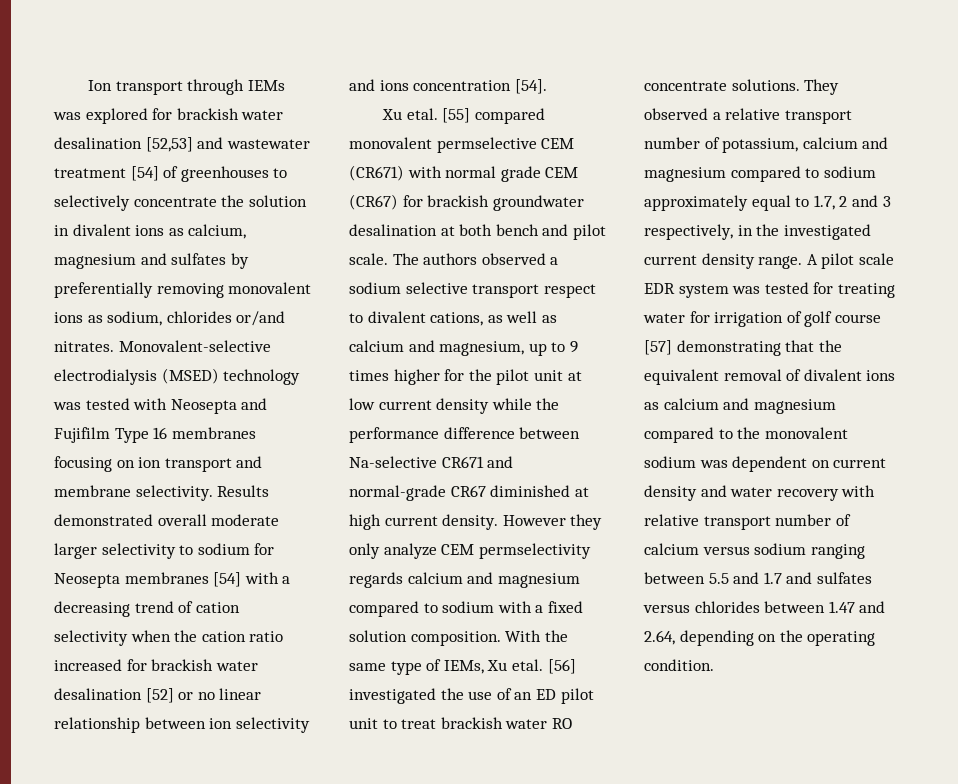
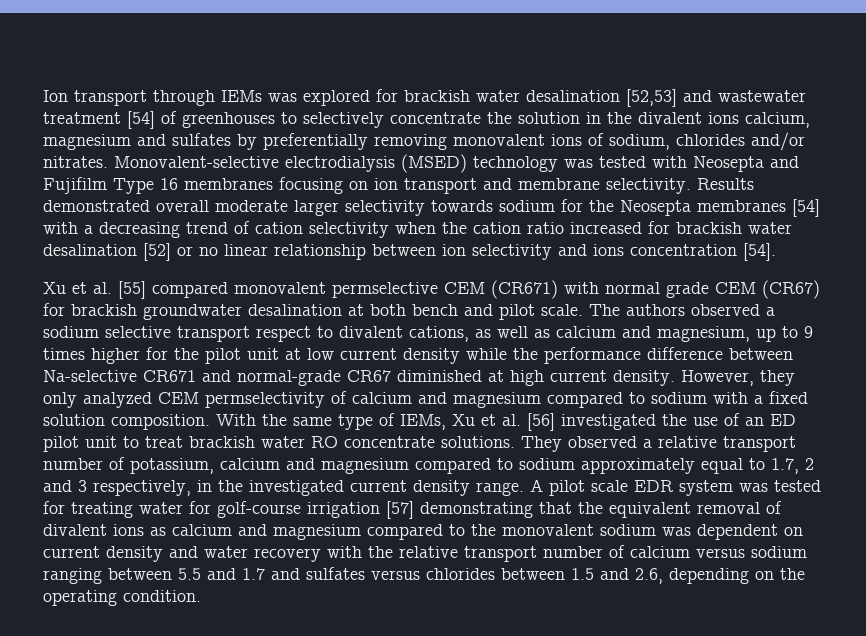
[72,224,184,236] divalent ions as -> [607,112,739,124] the divalent ions
[87,315,103,323] as -> [588,133,604,146] of
[236,311,286,326] or/and -> [751,132,805,151] and/or
[179,545,194,555] to -> [431,200,493,212] towards
(275, 549) none -> [589,200,614,212] the
[406,108,438,120] etal. -> [72,282,112,294] et al.
[502,515,566,526] However -> [681,370,754,386] However,
[383,543,437,559] analyze -> [83,392,152,408] analyzed
[349,572,403,588] regards -> [331,391,347,404] of
[511,659,543,671] etal. -> [481,414,521,426] et al.
[714,311,881,327] irrigation of golf course -> [217,501,380,518] golf-course irrigation
(876, 491) none -> [368,546,393,558] the
[828,601,886,613] [644,630,675,645] 1.47 and 2.64, -> [571,568,663,584] 1.5 and 2.6,

